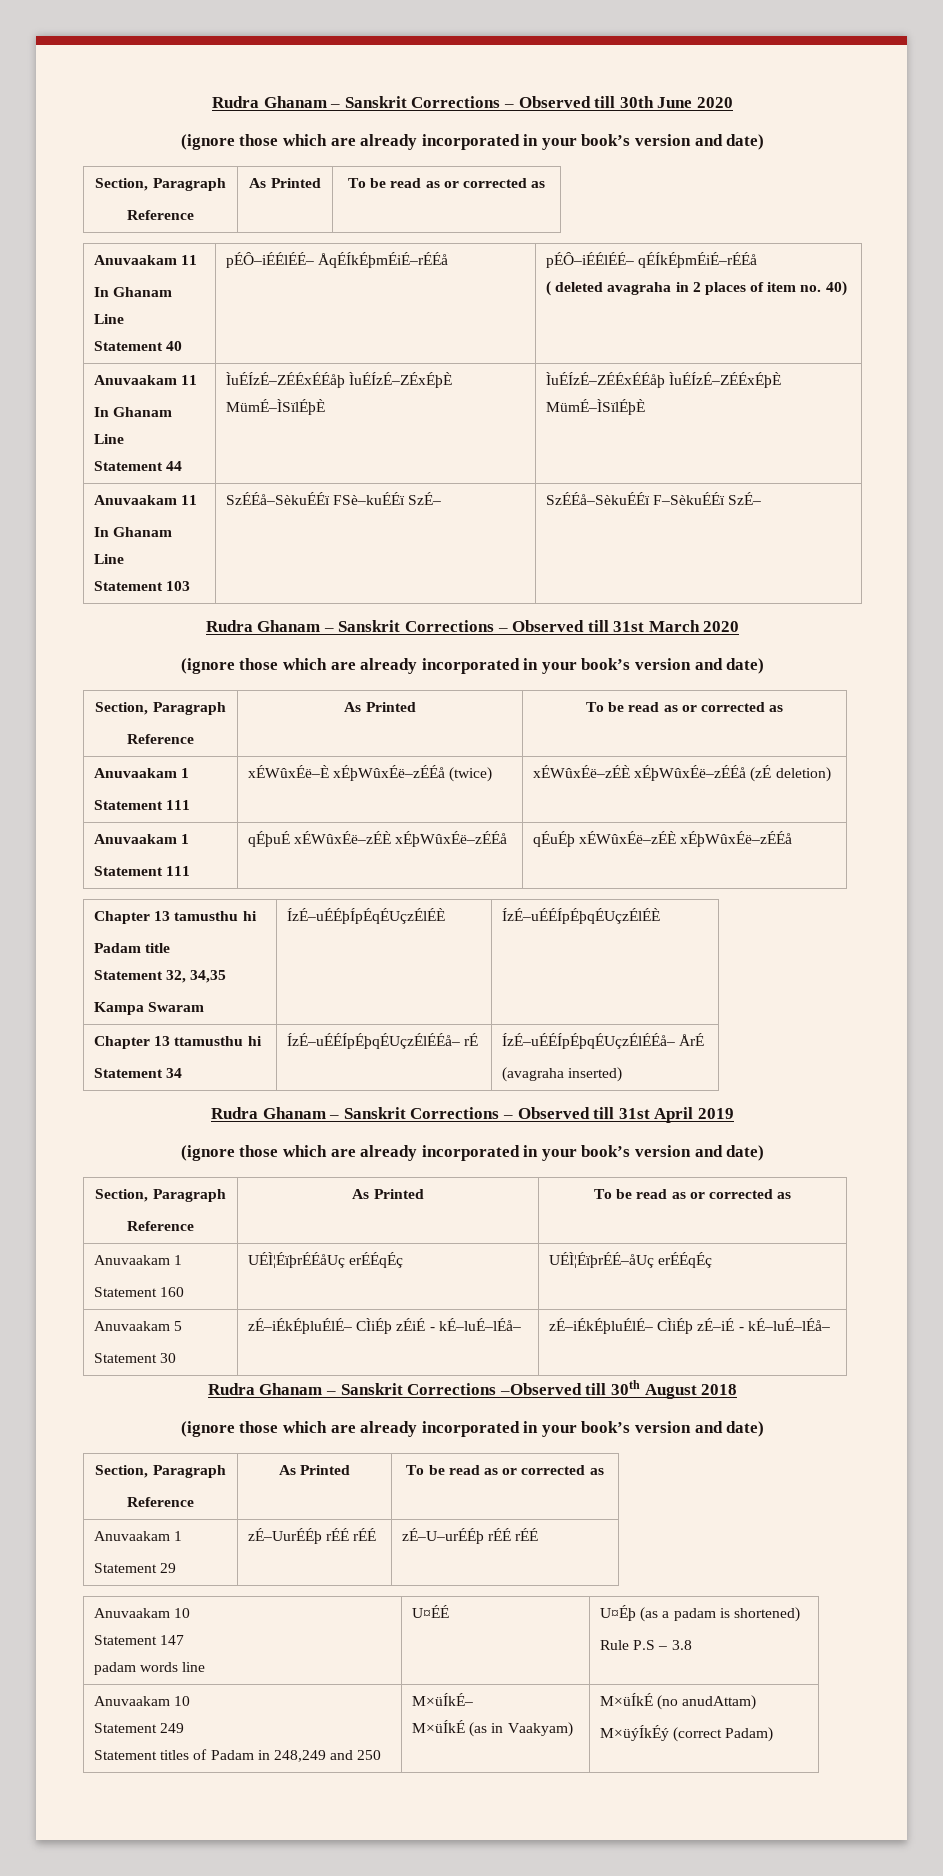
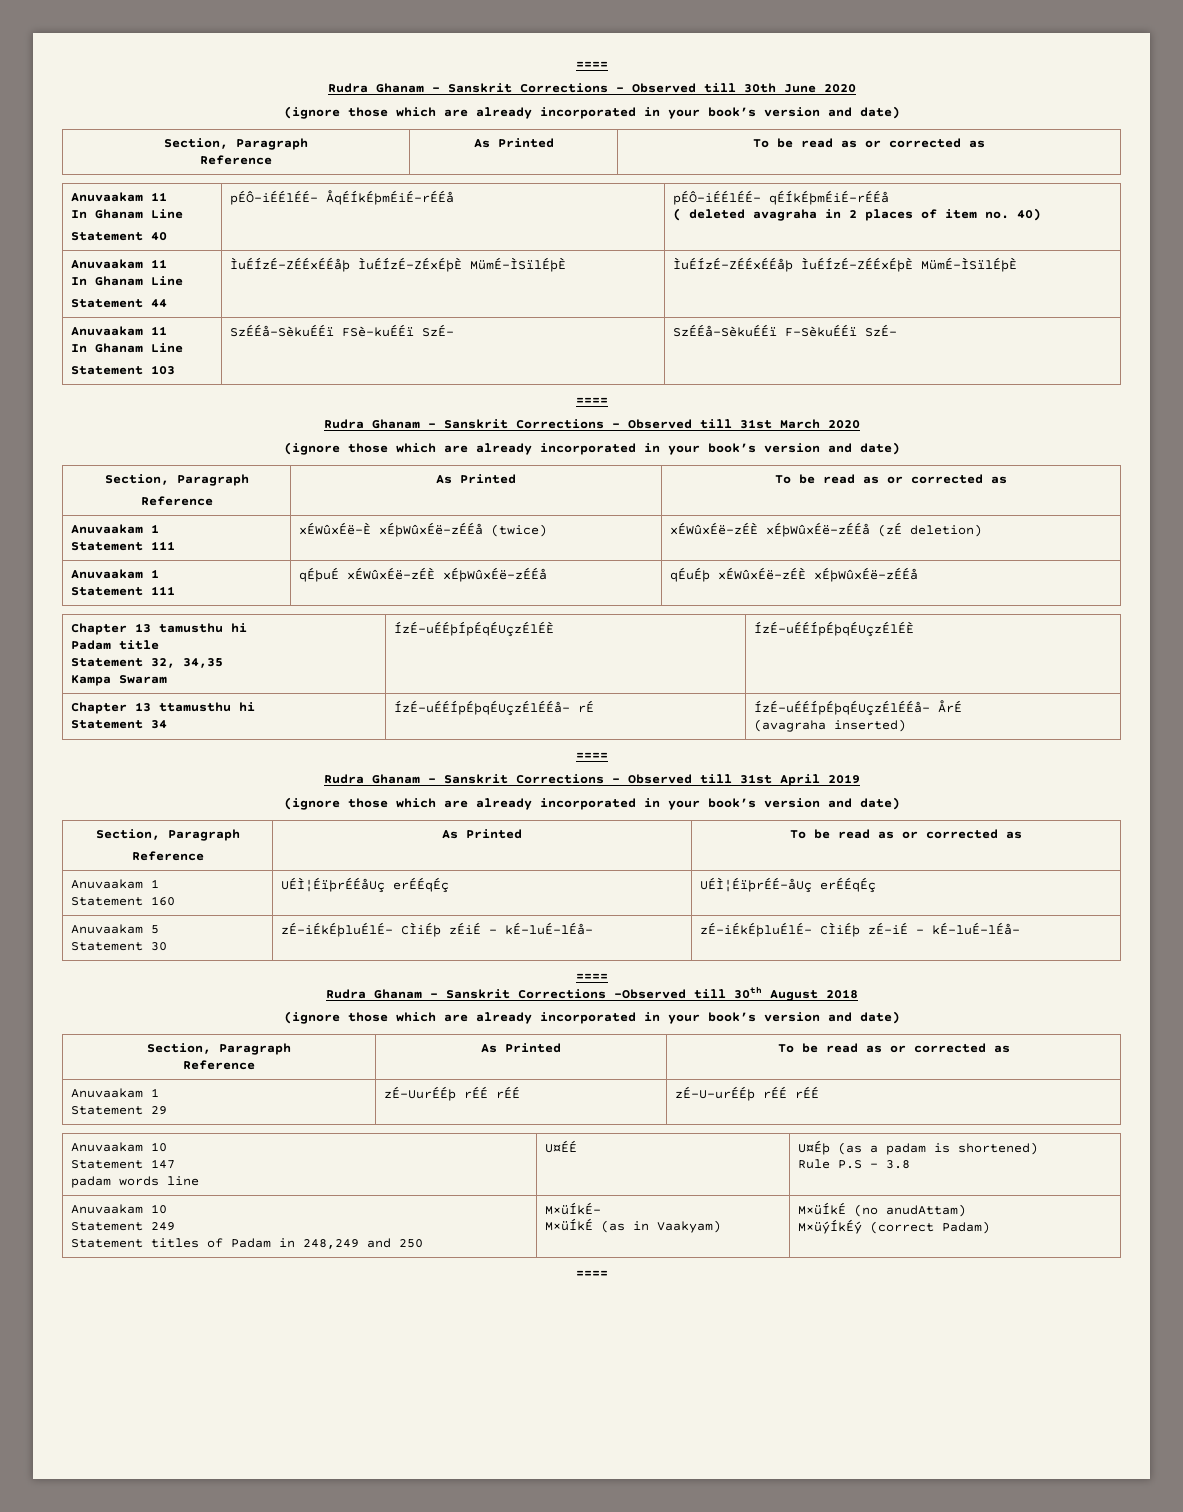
(212, 102) none -> [575,61,608,68] ==== //
(762, 498) none -> [575,397,608,404] // ====
(623, 1074) none -> [575,752,608,759] // ====
(830, 1324) none -> [575,973,608,980] // ====
(774, 1734) none -> [575,1270,608,1277] // ====

